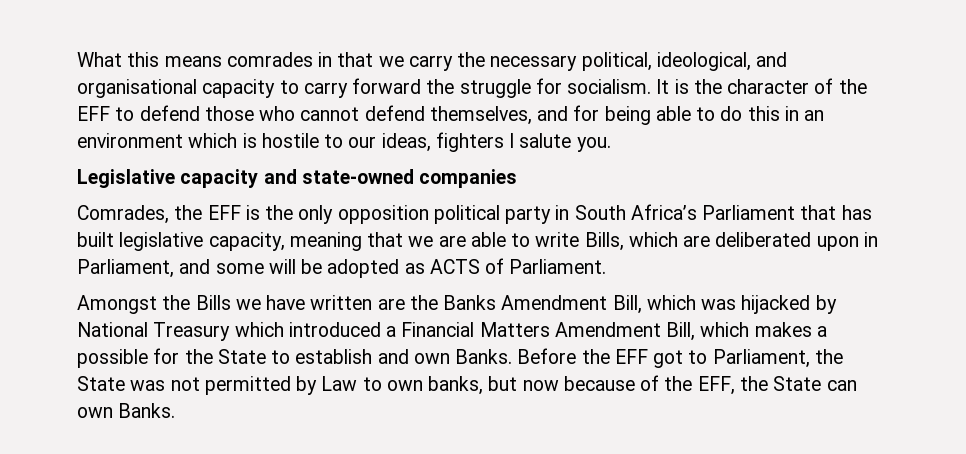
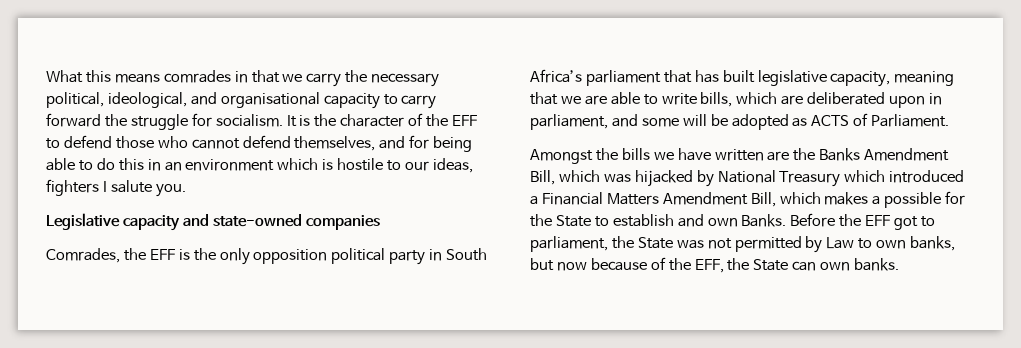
[702,205,796,220] Parliament -> [585,70,661,86] parliament
[584,232,624,251] Bills, -> [700,92,733,107] bills,
[77,259,174,278] Parliament, -> [530,114,608,130] parliament,
[195,295,231,310] Bills -> [621,148,650,160] bills
[712,349,810,368] Parliament, -> [530,236,608,252] parliament,
[118,403,176,418] Banks. -> [854,258,900,271] banks.

